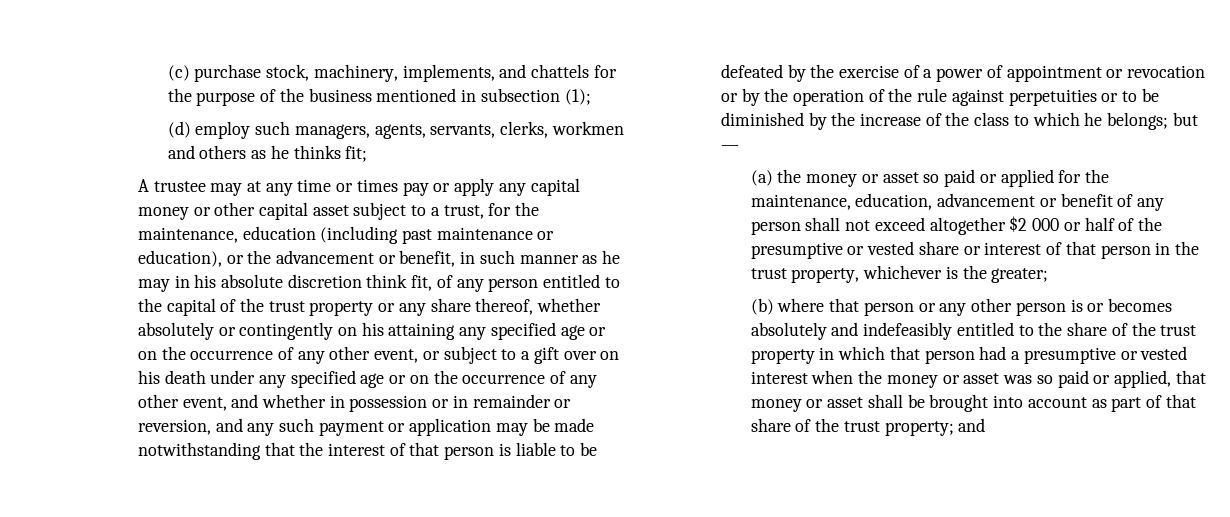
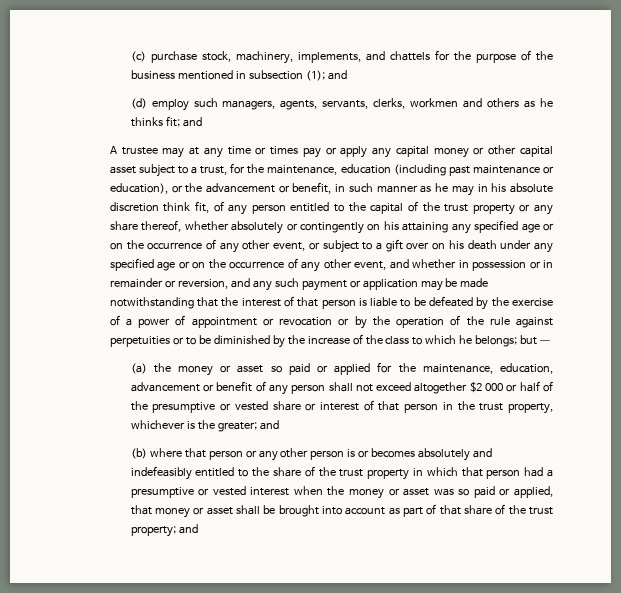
(591, 97) none -> [327,70,347,80] and
(368, 154) none -> [182,117,202,127] and
(1049, 275) none -> [259,420,279,430] and

